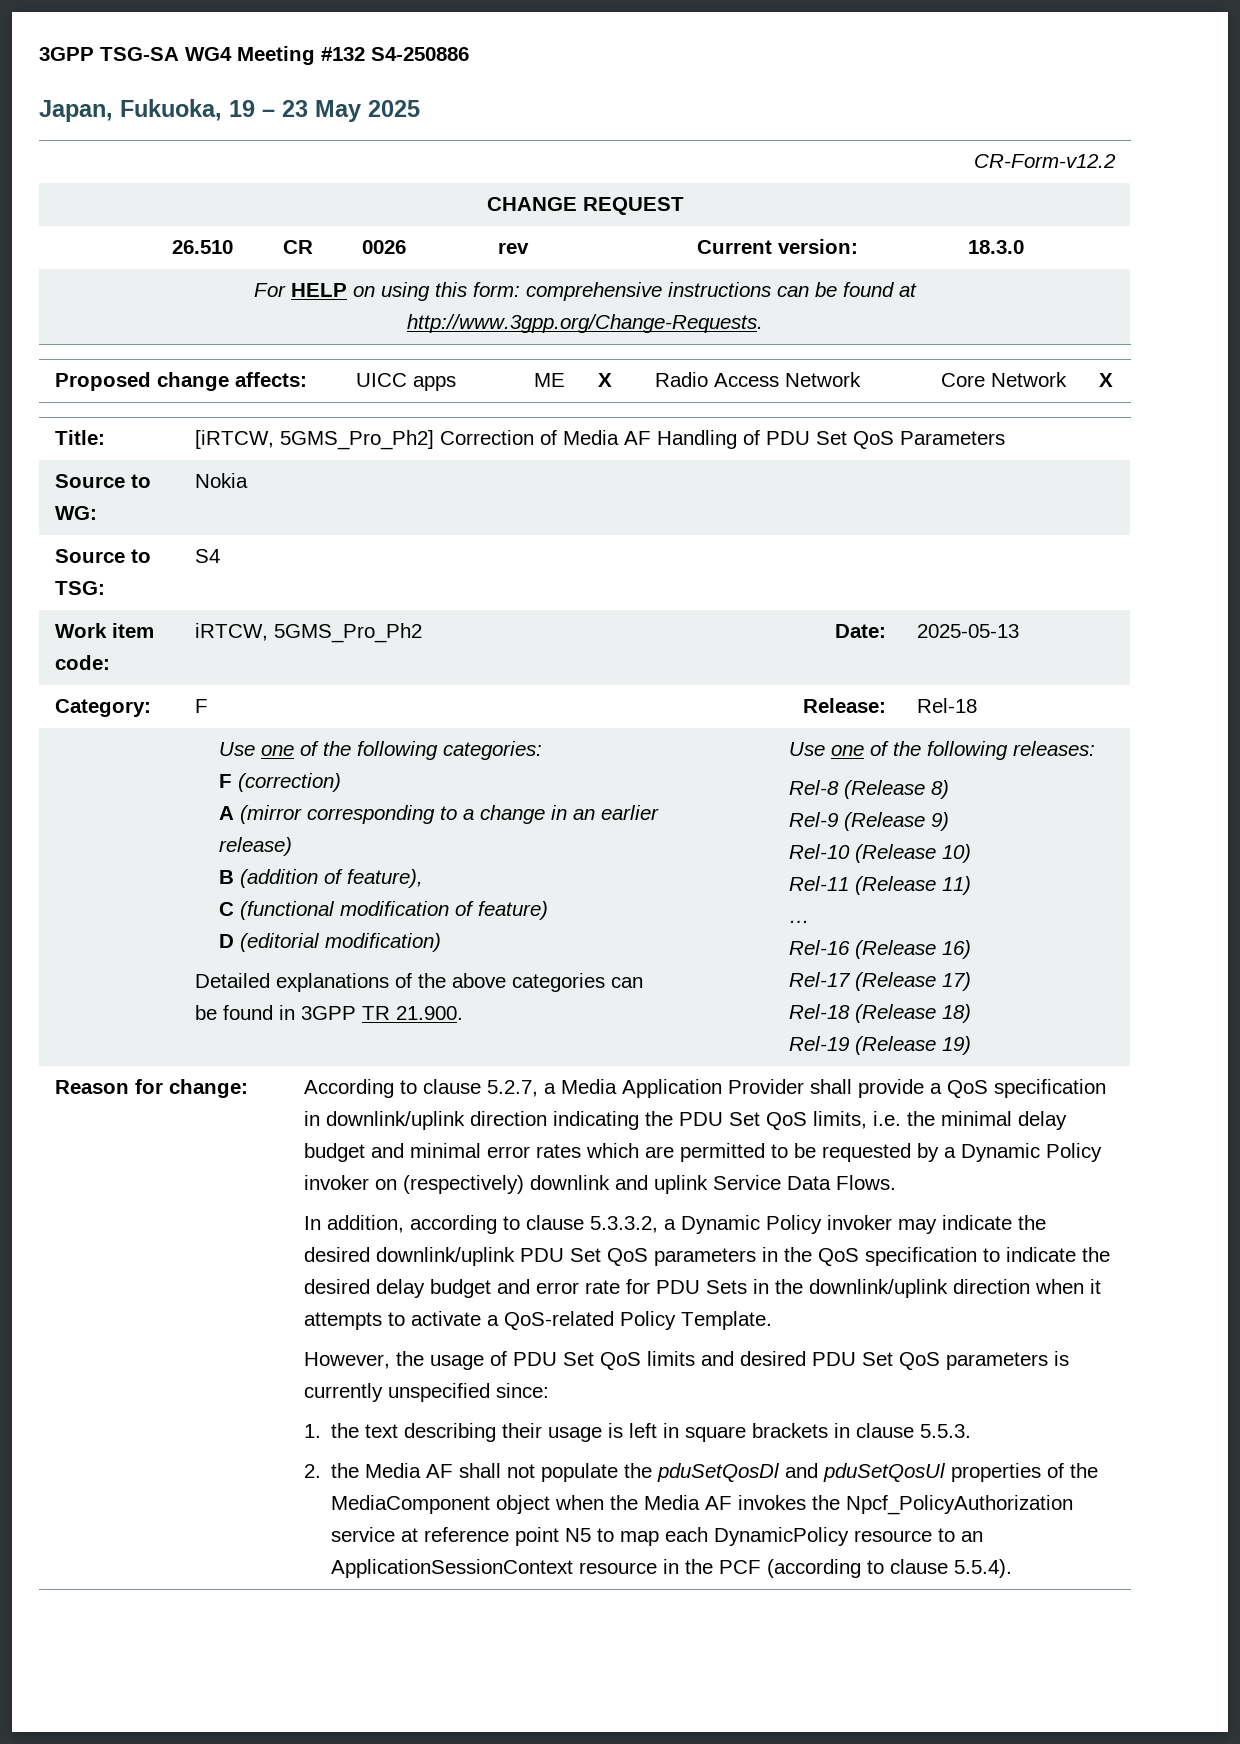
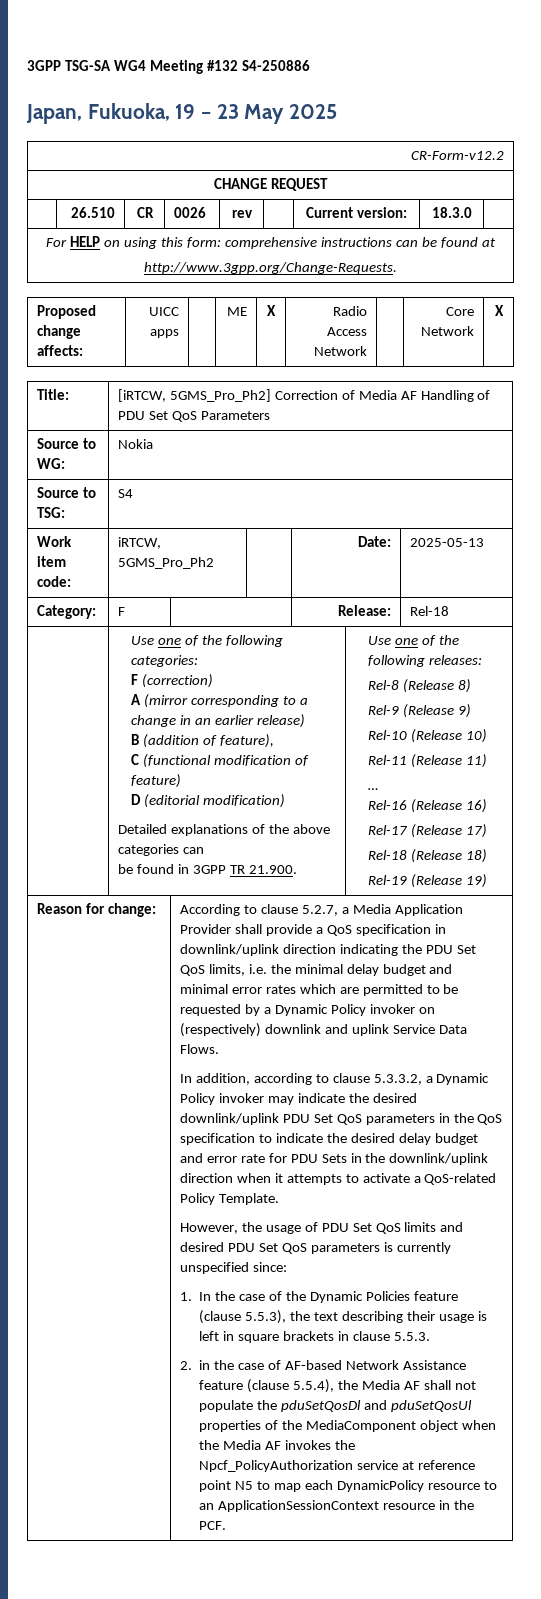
(321, 1431) none -> [199,1291,458,1303] [199,1310,287,1324] In the case of the Dynamic Policies feature (clause 5.5.3),
(321, 1471) none -> [199,1360,466,1370] [199,1379,335,1393] in the case of AF-based Network Assistance feature (clause 5.5.4),
[719,1559,1013,1578] PCF (according to clause 5.5.4). -> [199,1521,227,1530] PCF.

